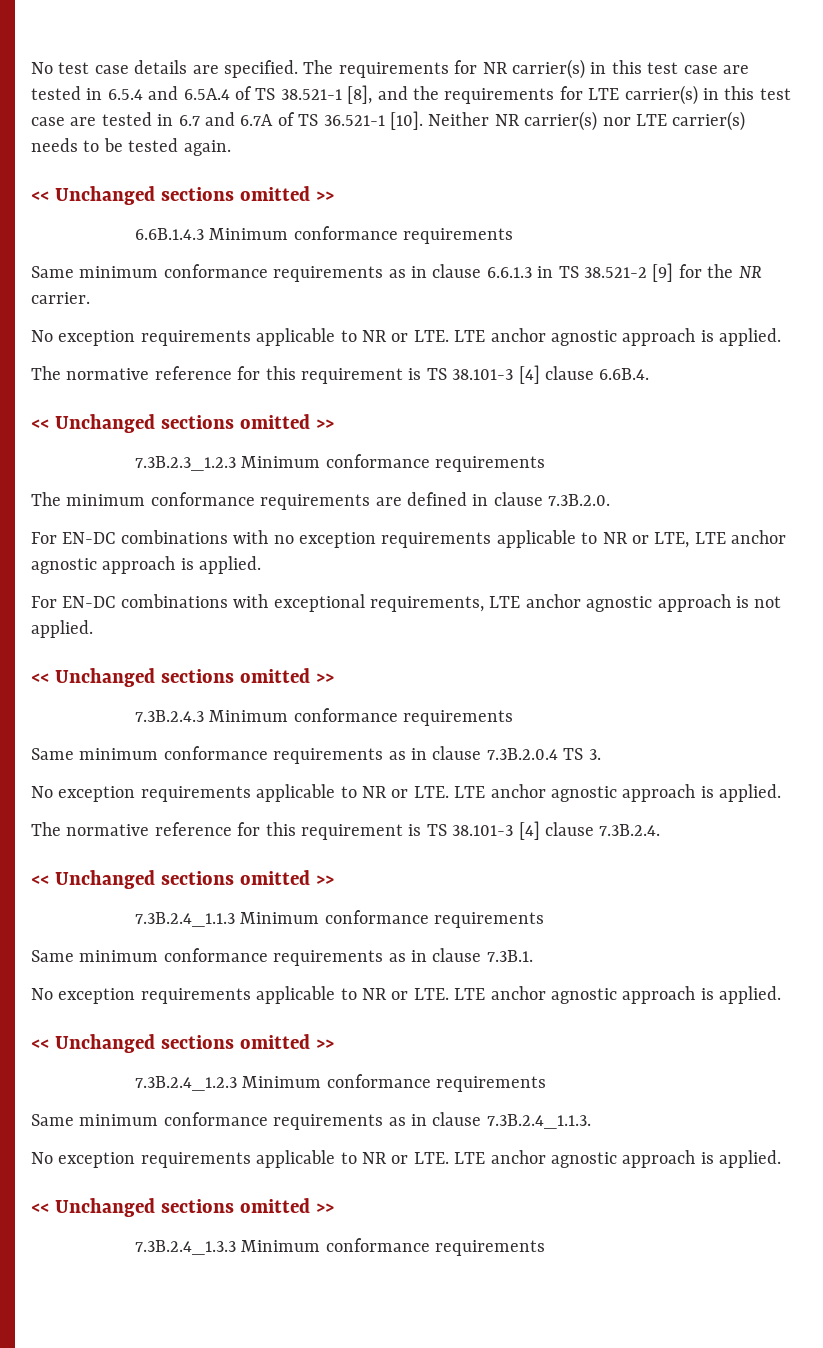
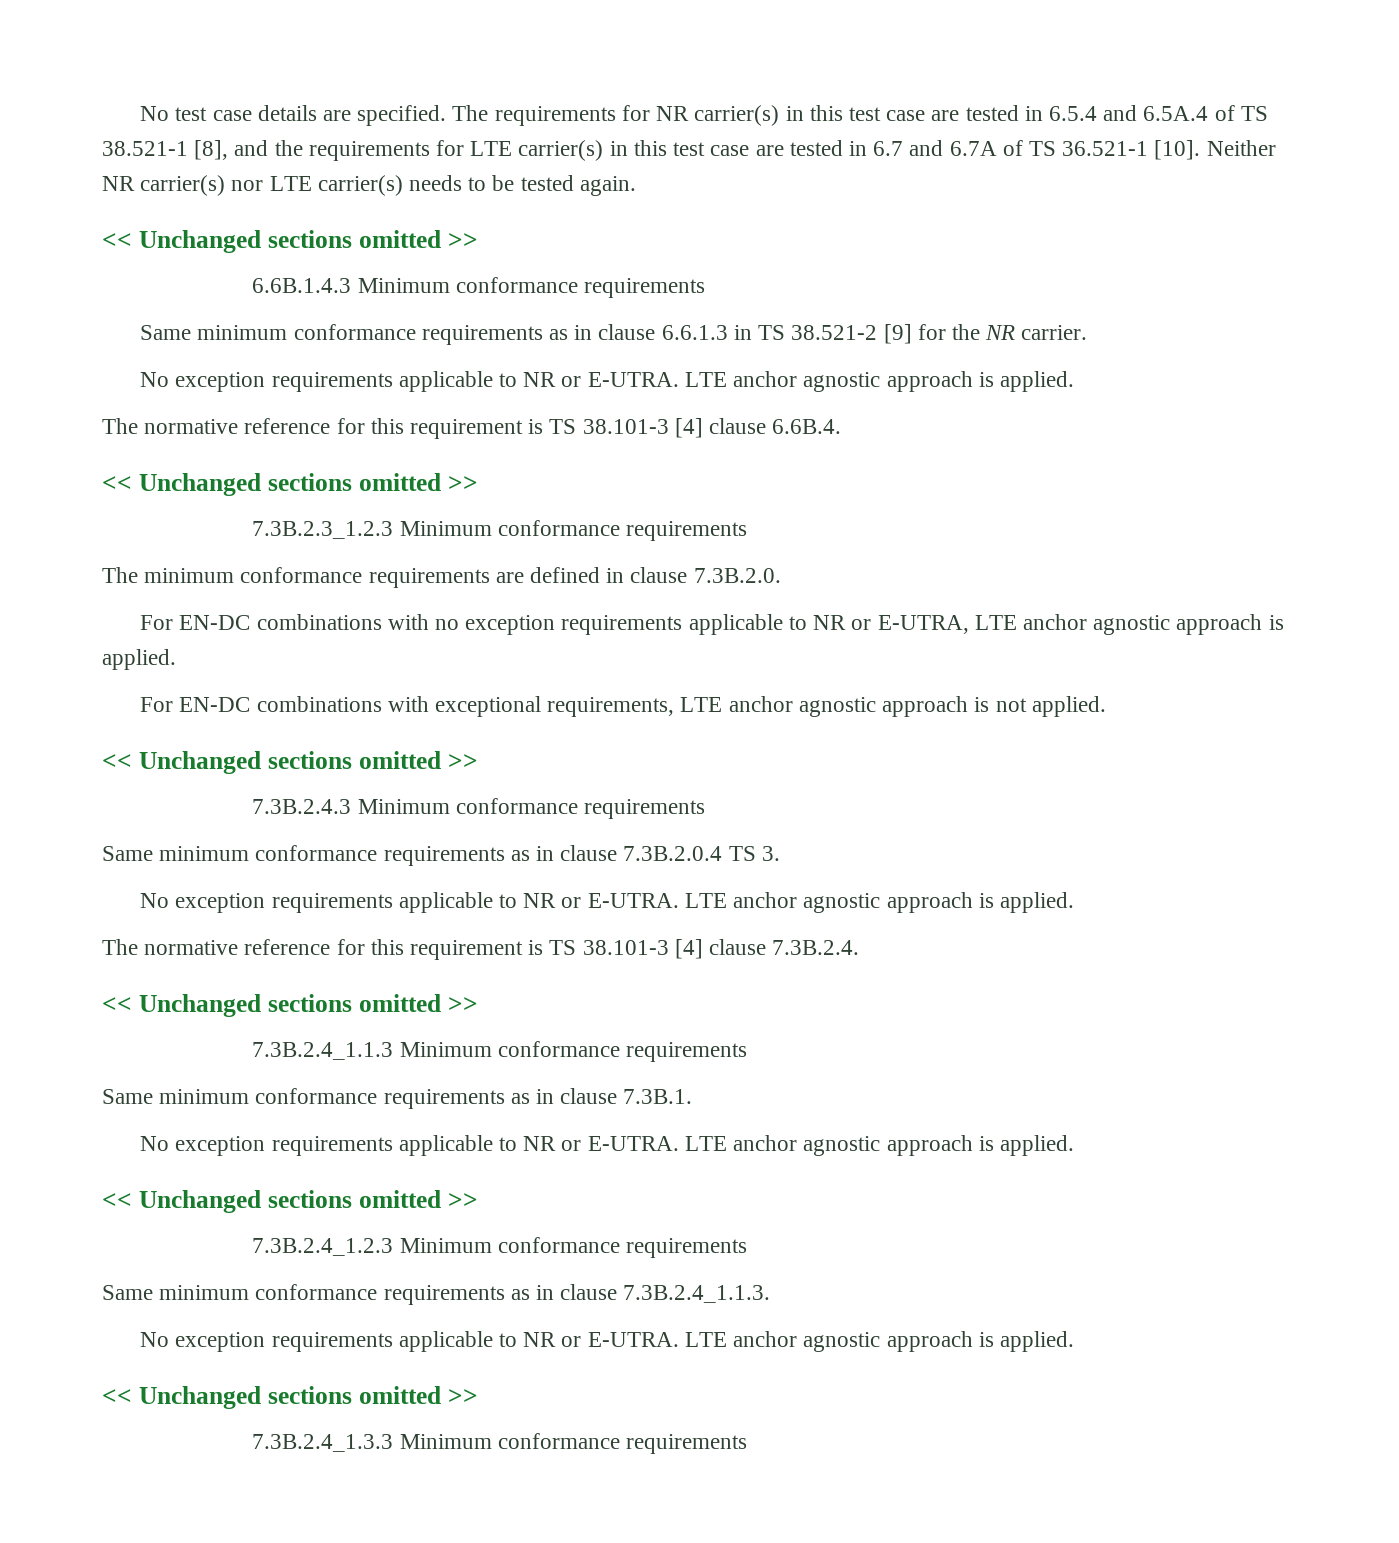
[413,330,449,342] LTE. -> [587,372,679,387] E-UTRA.
[654,532,690,548] LTE, -> [877,615,969,634] E-UTRA,
[413,786,449,798] LTE. -> [587,893,679,908] E-UTRA.
[413,988,449,1000] LTE. -> [587,1136,679,1151] E-UTRA.
[413,1152,449,1164] LTE. -> [587,1332,679,1347] E-UTRA.

